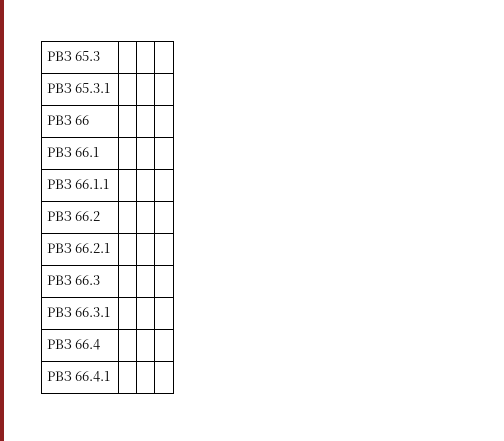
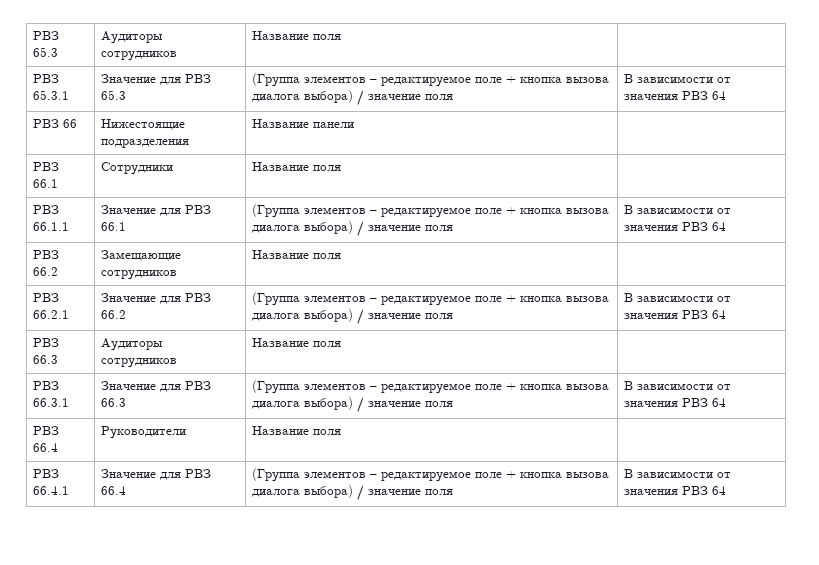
[46,51,101,61] [46,83,111,93] [46,115,90,125] [46,147,100,157] РВЗ 65.3 | | | // РВЗ 65.3.1 | | | // РВЗ 66 | | | // РВЗ 66.1 | | -> [33,31,60,40] [33,47,59,57] [101,31,164,44] [101,51,178,61] [252,31,342,40] [33,74,60,83] [33,90,70,100] [101,74,212,85] [101,90,127,100] [252,73,610,87] [252,90,454,106] [624,74,732,83] [624,91,727,100] [33,119,78,128] [101,119,186,130] [101,139,190,148] [252,119,355,128] [33,162,60,171] [33,179,59,188] [101,162,174,175] [252,162,342,171] РВЗ 65.3 | Аудиторы сотрудников | Название поля | // РВЗ 65.3.1 | Значение для РВЗ 65.3 | (Группа элементов – редактируемое поле + кнопка вызова диалога выбора) / значение поля | В зависимости от значения РВЗ 64 // РВЗ 66 | Нижестоящие подразделения | Название панели | // РВЗ 66.1 | Сотрудники | Название поля
[46,211,101,221] [46,243,111,253] [46,275,101,285] [46,307,111,317] [46,339,101,350] | | // РВЗ 66.2 | | | // РВЗ 66.2.1 | | | // РВЗ 66.3 | | | // РВЗ 66.3.1 | | | // РВЗ 66.4 | | -> [101,205,212,216] [101,222,127,231] [252,204,610,218] [252,221,454,237] [624,205,732,214] [624,222,727,231] [33,250,60,259] [33,267,59,276] [101,250,182,261] [101,270,178,280] [252,250,342,259] [33,293,60,302] [33,310,70,319] [101,293,212,304] [101,310,127,319] [252,292,610,306] [252,309,454,325] [624,293,732,302] [624,310,727,319] [33,338,60,347] [33,355,59,364] [101,338,164,351] [101,358,178,368] [252,338,342,347] [33,381,60,390] [33,398,70,407] [101,381,212,392] [101,398,127,407] [252,380,610,394] [252,397,454,413] [624,381,732,390] [624,398,727,407] [33,426,60,435] [33,443,59,452] [101,426,187,439] [252,426,342,435] Значение для РВЗ 66.1 | (Группа элементов – редактируемое поле + кнопка вызова диалога выбора) / значение поля | В зависимости от значения РВЗ 64 // РВЗ 66.2 | Замещающие сотрудников | Название поля | // РВЗ 66.2.1 | Значение для РВЗ 66.2 | (Группа элементов – редактируемое поле + кнопка вызова диалога выбора) / значение поля | В зависимости от значения РВЗ 64 // РВЗ 66.3 | Аудиторы сотрудников | Название поля | // РВЗ 66.3.1 | Значение для РВЗ 66.3 | (Группа элементов – редактируемое поле + кнопка вызова диалога выбора) / значение поля | В зависимости от значения РВЗ 64 // РВЗ 66.4 | Руководители | Название поля
(111, 376) | | -> [101,469,212,480] [101,486,127,495] [252,468,610,482] [252,485,454,501] [624,469,732,478] [624,486,727,495] Значение для РВЗ 66.4 | (Группа элементов – редактируемое поле + кнопка вызова диалога выбора) / значение поля | В зависимости от значения РВЗ 64

